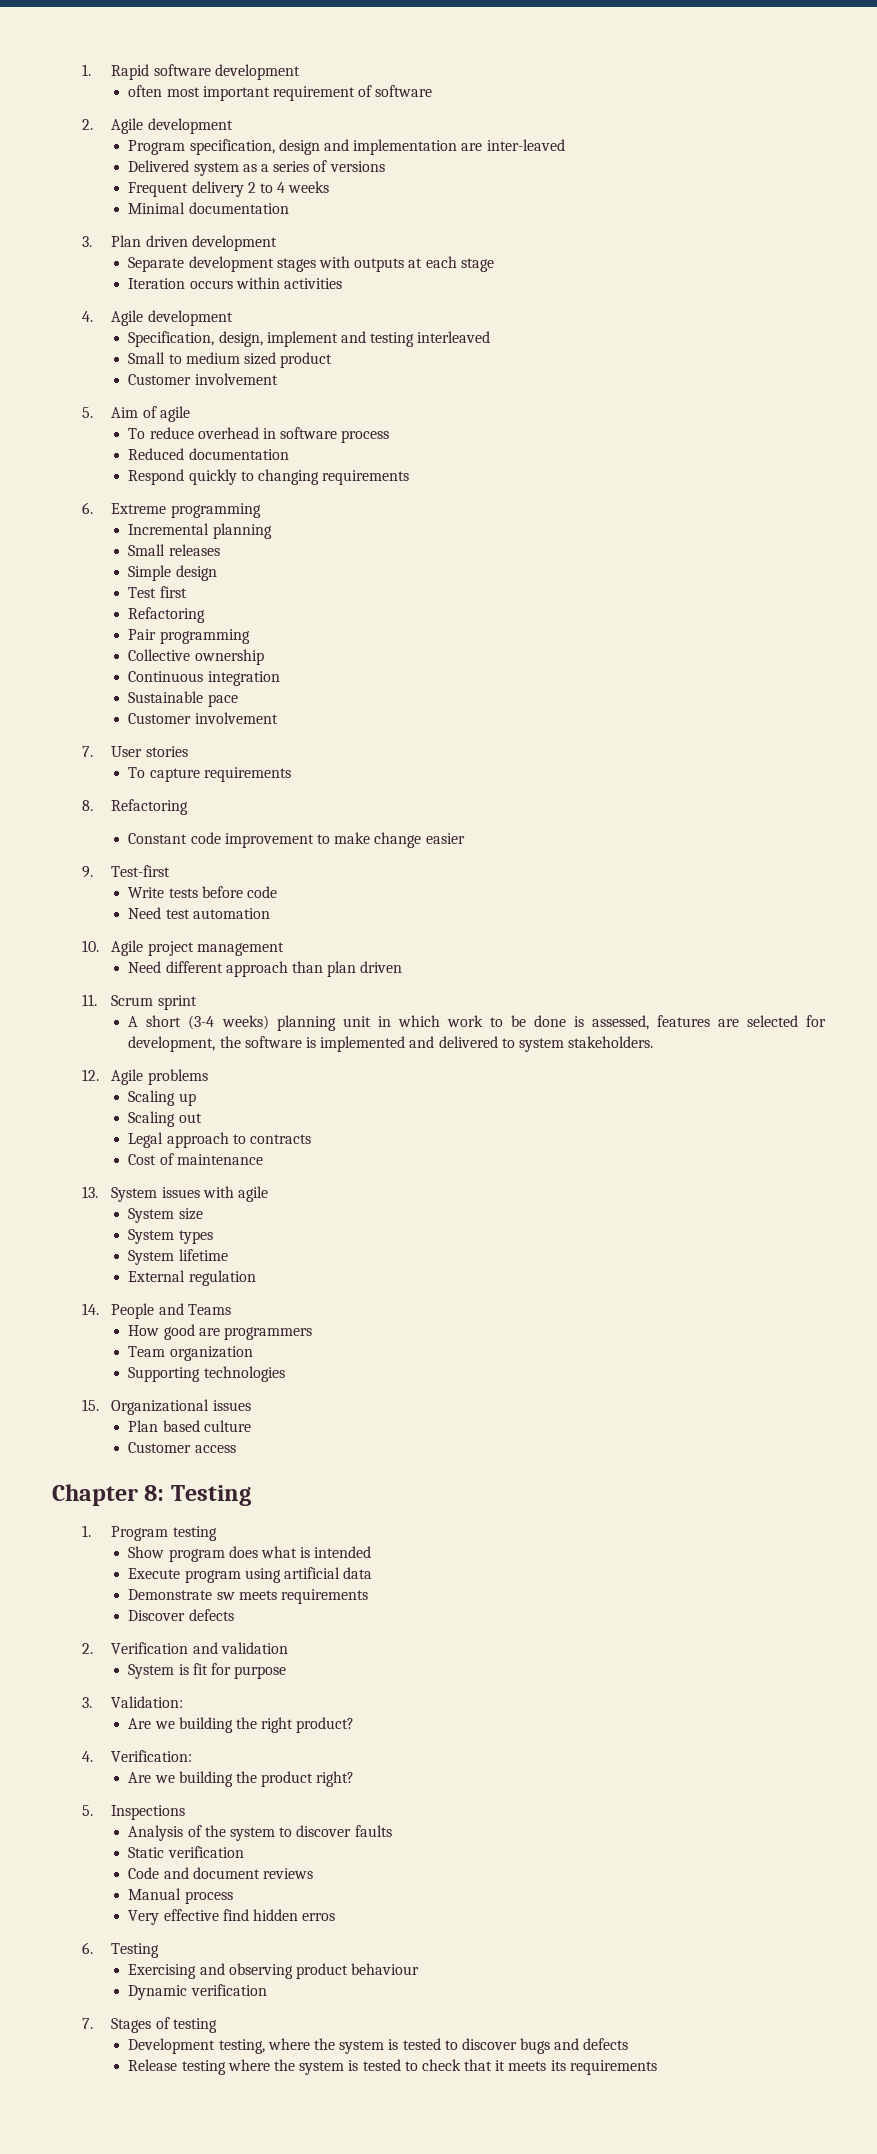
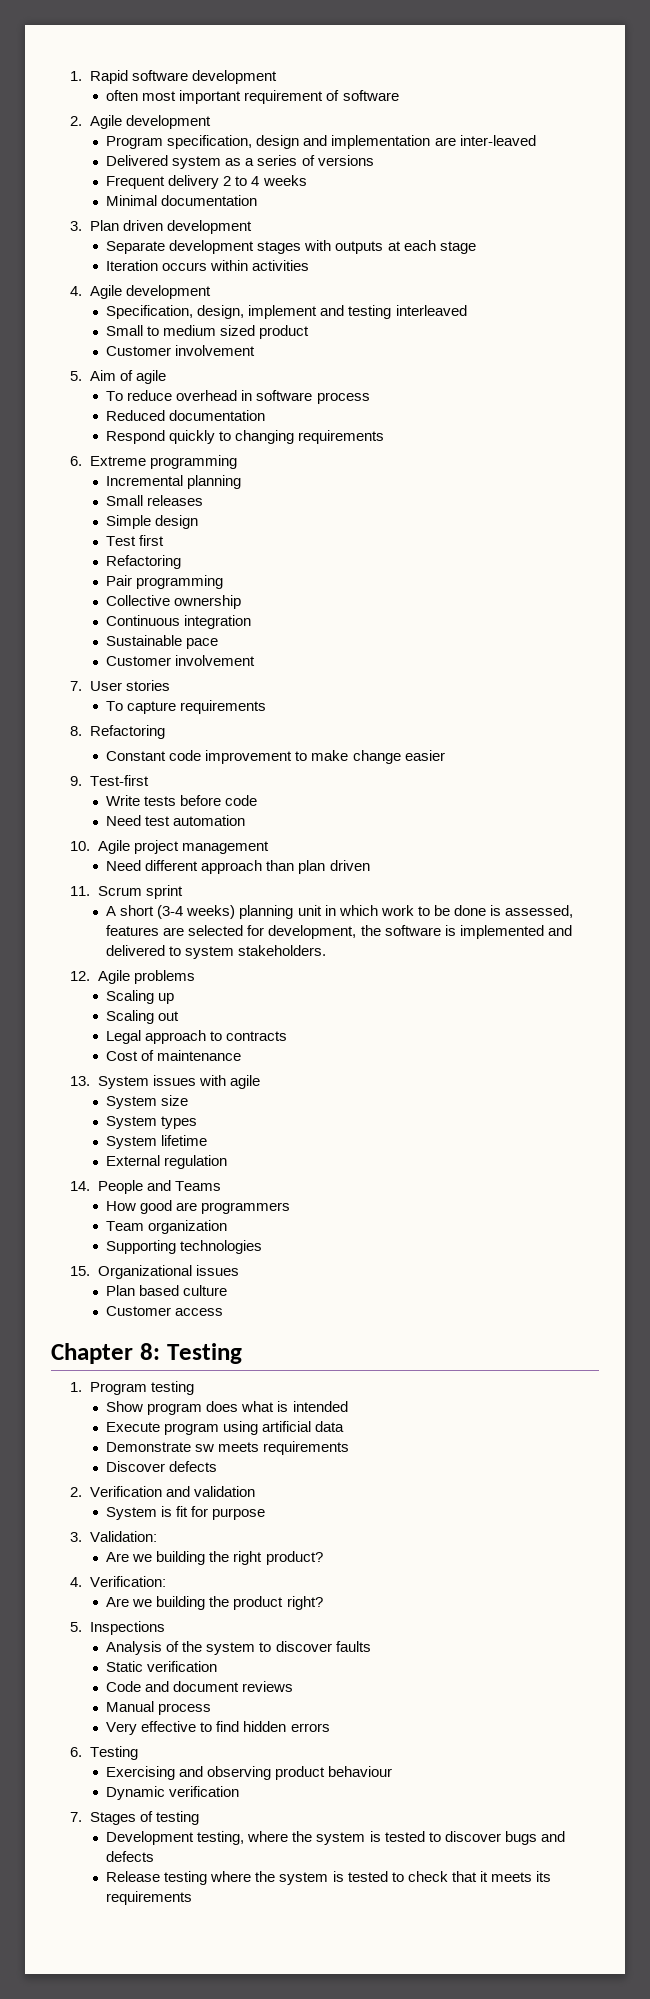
(219, 1915) none -> [200,1722,213,1732] to
[302,1913,336,1921] erros -> [290,1723,330,1732] errors

